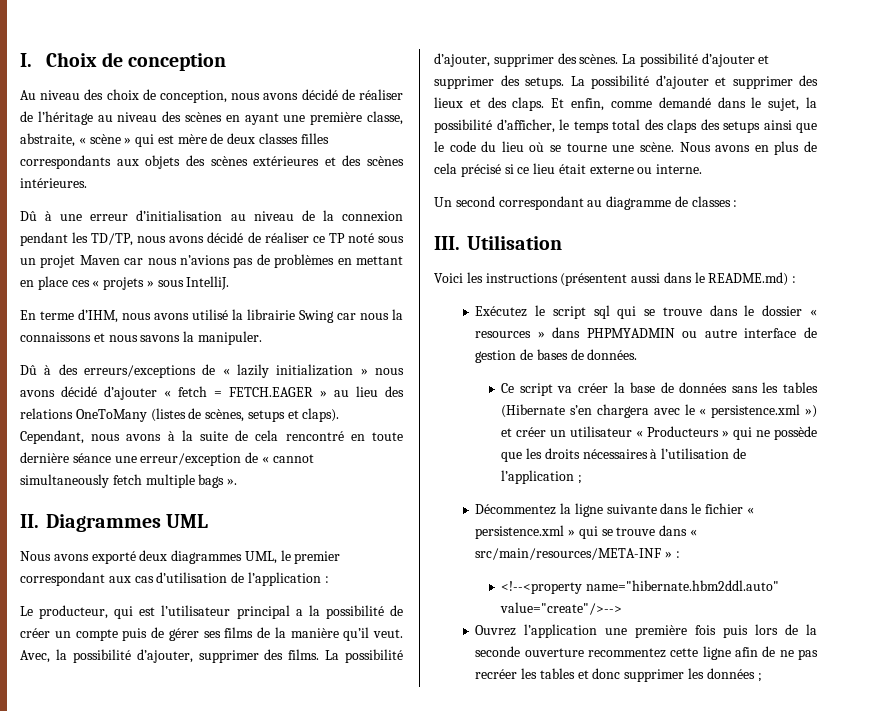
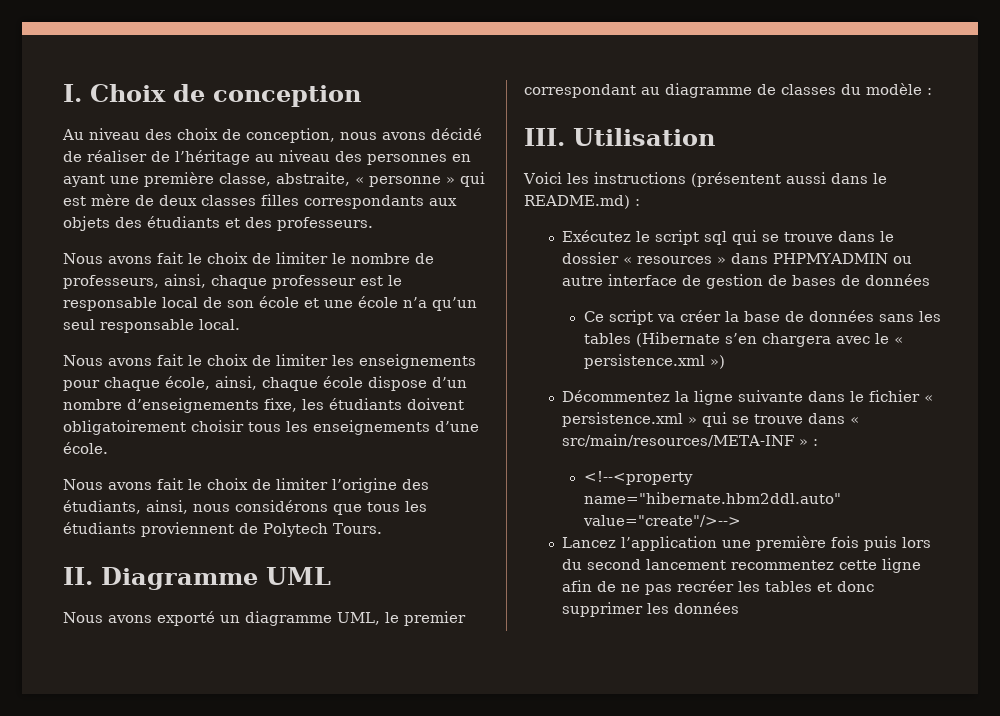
[185,112,222,122] scènes -> [367,154,447,165] personnes
[89,134,121,144] scène -> [369,176,441,187] personne
[210,155,404,166] [20,178,87,188] [20,210,403,221] [20,232,404,246] [20,254,403,268] [20,276,230,290] [20,309,403,323] [20,331,262,345] [20,364,404,378] [20,386,404,400] [20,408,340,422] [20,430,403,444] [20,452,314,466] [20,474,238,488] scènes extérieures et des scènes intérieures. // Dû à une erreur d’initialisation au niveau de la connexion pendant les TD/TP, nous avons décidé de réaliser ce TP noté sous un projet Maven car nous n’avions pas de problèmes en mettant en place ces « projets » sous IntelliJ. // En terme d’IHM, nous avons utilisé la librairie Swing car nous la connaissons et nous savons la manipuler. // Dû à des erreurs/exceptions de « lazily initialization » nous avons décidé d’ajouter « fetch = FETCH.EAGER » au lieu des relations OneToMany (listes de scènes, setups et claps). Cependant, nous avons à la suite de cela rencontré en toute dernière séance une erreur/exception de « cannot simultaneously fetch multiple bags ». -> [147,216,373,231] [63,252,434,264] [63,274,402,289] [63,296,477,311] [63,319,240,333] [63,354,476,369] [63,376,467,391] [63,398,464,413] [63,420,479,435] [63,442,108,454] [63,478,429,493] [63,500,427,515] [63,522,382,537] étudiants et des professeurs. // Nous avons fait le choix de limiter le nombre de professeurs, ainsi, chaque professeur est le responsable local de son école et une école n’a qu’un seul responsable local. // Nous avons fait le choix de limiter les enseignements pour chaque école, ainsi, chaque école dispose d’un nombre d’enseignements fixe, les étudiants doivent obligatoirement choisir tous les enseignements d’une école. // Nous avons fait le choix de limiter l’origine des étudiants, ainsi, nous considérons que tous les étudiants proviennent de Polytech Tours.
[46,514,161,532] Diagrammes -> [100,567,258,590] Diagramme
[139,550,243,564] deux diagrammes -> [220,611,332,626] un diagramme
[108,572,329,586] [20,605,403,619] [20,627,403,641] [20,649,403,663] [434,53,770,67] [434,75,818,89] [434,97,817,111] [434,119,817,133] [434,141,818,155] [434,163,703,177] [434,196,584,210] aux cas d’utilisation de l’application : // Le producteur, qui est l’utilisateur principal a la possibilité de créer un compte puis de gérer ses films de la manière qu’il veut. Avec, la possibilité d’ajouter, supprimer des films. La possibilité d’ajouter, supprimer des scènes. La possibilité d’ajouter et supprimer des setups. La possibilité d’ajouter et supprimer des lieux et des claps. Et enfin, comme demandé dans le sujet, la possibilité d’afficher, le temps total des claps des setups ainsi que le code du lieu où se tourne une scène. Nous avons en plus de cela précisé si ce lieu était externe ou interne. // Un second correspondant -> (636, 91) none
(731, 201) none -> [841,83,922,95] du modèle
[587,349,638,360] données. -> [865,274,931,286] données
[501,426,817,440] [501,448,746,462] [501,470,582,484] et créer un utilisateur « Producteurs » qui ne possède que les droits nécessaires à l’utilisation de l’application ; -> (725, 362) none
[475,625,517,636] Ouvrez -> [562,537,617,548] Lancez
[785,624,817,635] [475,646,584,657] de la seconde ouverture -> [562,559,727,570] du second lancement
[757,673,762,682] ; -> (740, 608) none

